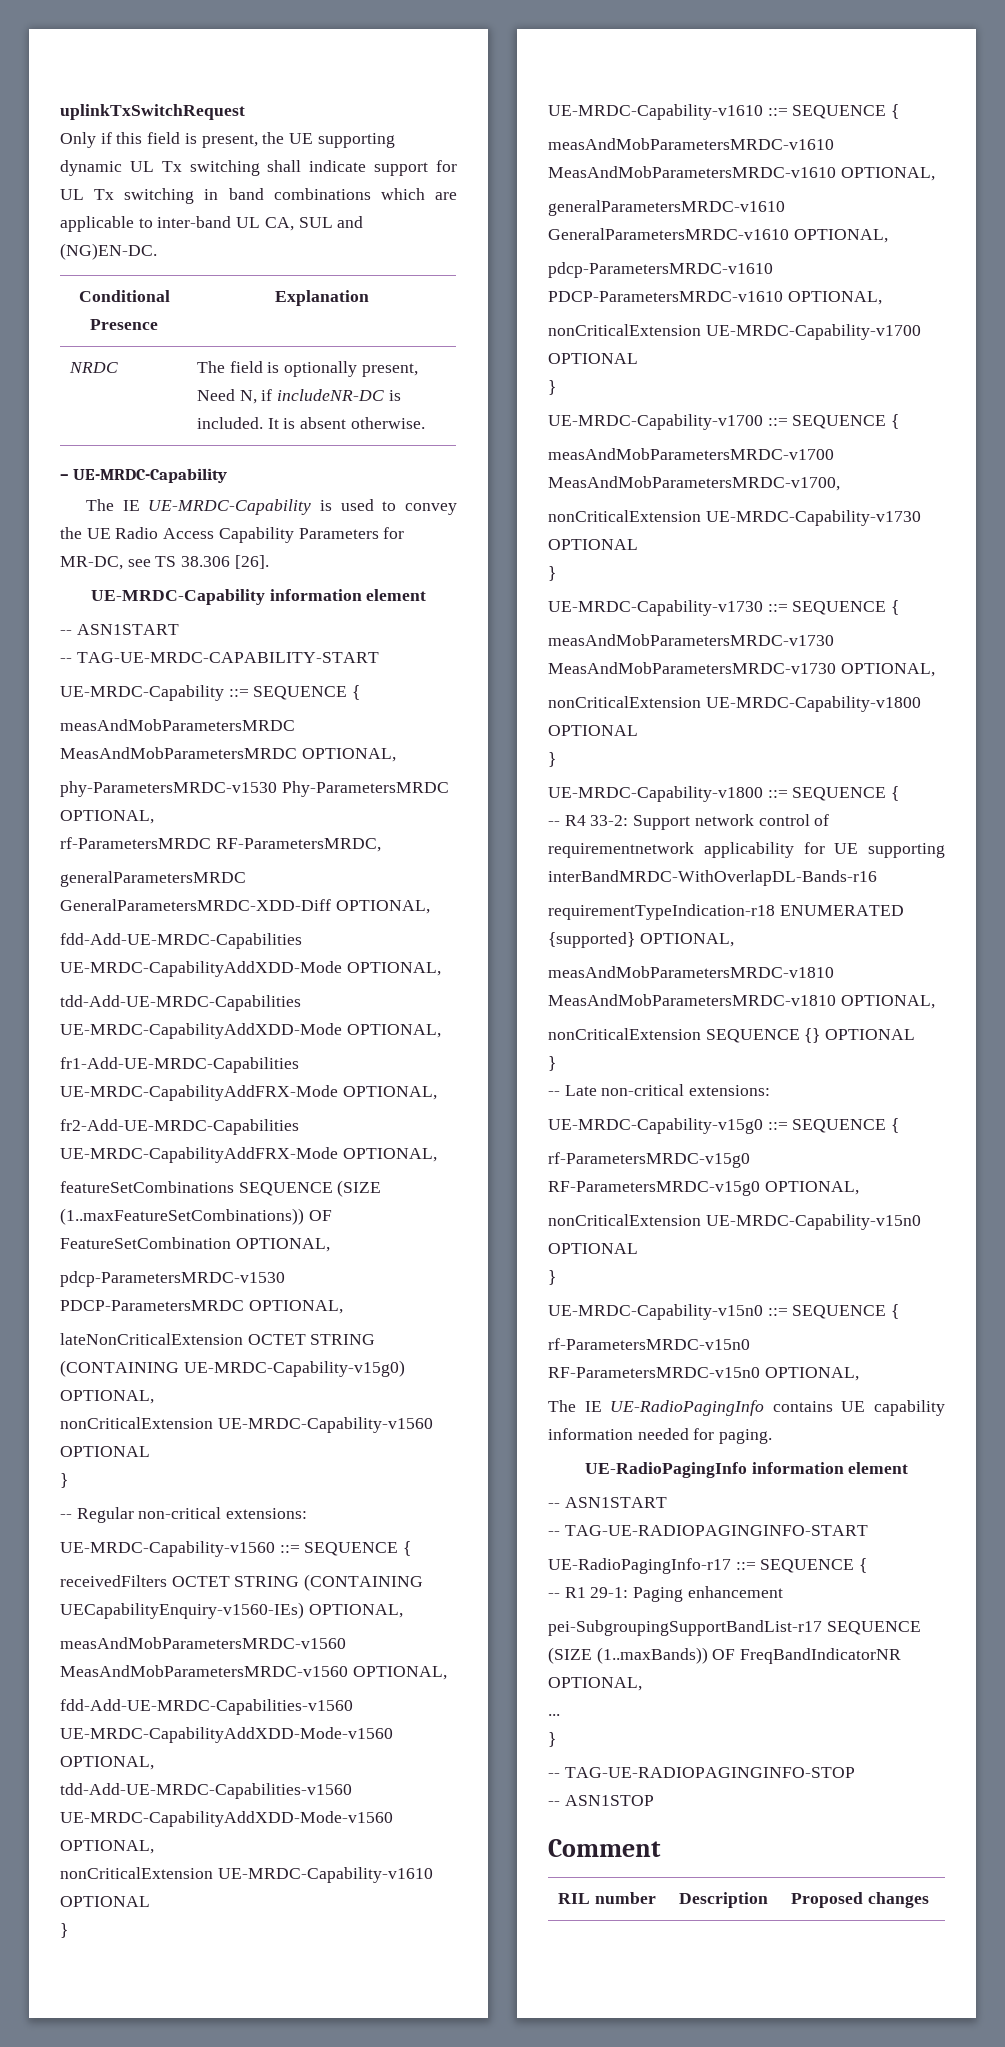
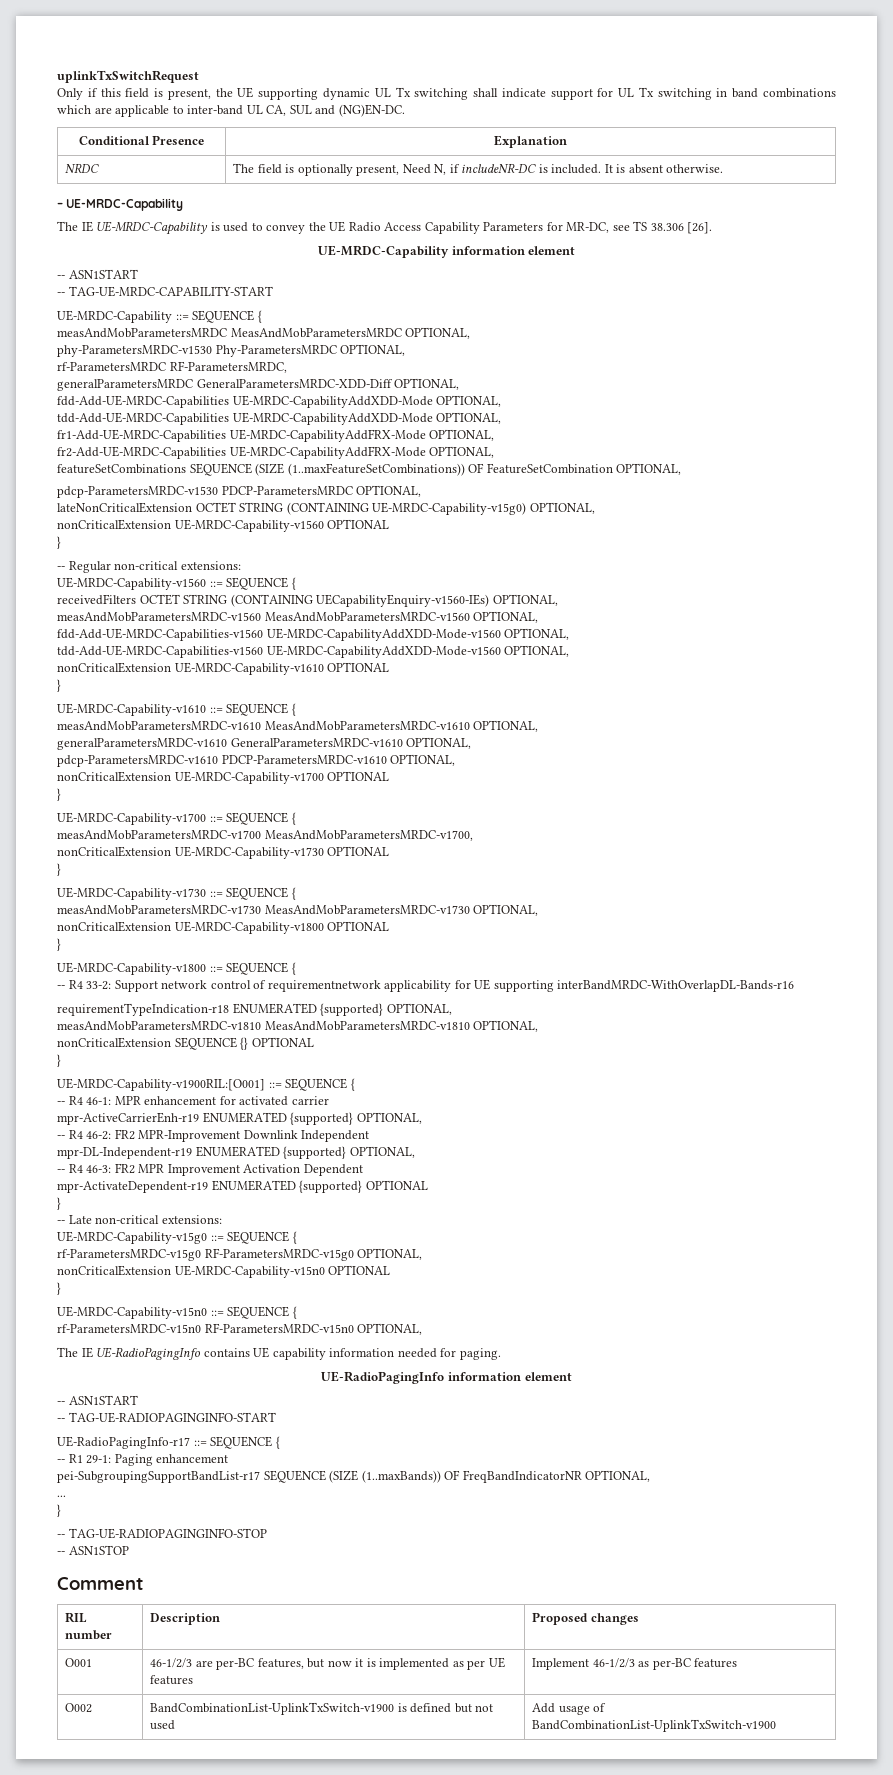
(556, 1063) none -> [57,1078,355,1091] [57,1096,329,1106] [57,1112,422,1125] [57,1129,370,1142] [57,1146,415,1159] [57,1163,363,1176] [57,1180,428,1193] [57,1197,61,1210] // UE-MRDC-Capability-v1900RIL:[O001] ::= SEQUENCE { // -- R4 46-1: MPR enhancement for activated carrier // mpr-ActiveCarrierEnh-r19 ENUMERATED {supported} OPTIONAL, // -- R4 46-2: FR2 MPR-Improvement Downlink Independent // mpr-DL-Independent-r19 ENUMERATED {supported} OPTIONAL, // -- R4 46-3: FR2 MPR Improvement Activation Dependent // mpr-ActivateDependent-r19 ENUMERATED {supported} OPTIONAL // }
(929, 1900) none -> [65,1658,93,1667] [150,1657,505,1670] [150,1675,194,1685] [532,1658,738,1670] [65,1703,93,1713] [150,1702,494,1715] [150,1720,176,1730] [532,1703,607,1715] [532,1719,777,1732] // O001 | 46-1/2/3 are per-BC features, but now it is implemented as per UE features | Implement 46-1/2/3 as per-BC features // O002 | BandCombinationList-UplinkTxSwitch-v1900 is defined but not used | Add usage of BandCombinationList-UplinkTxSwitch-v1900

